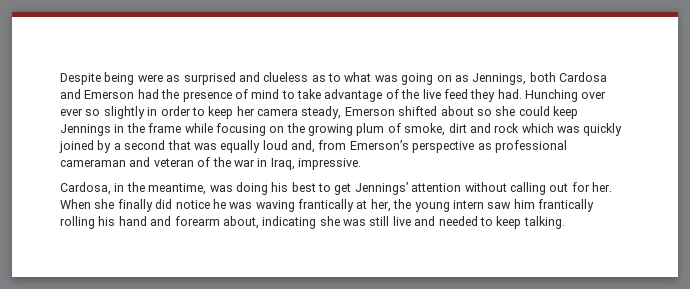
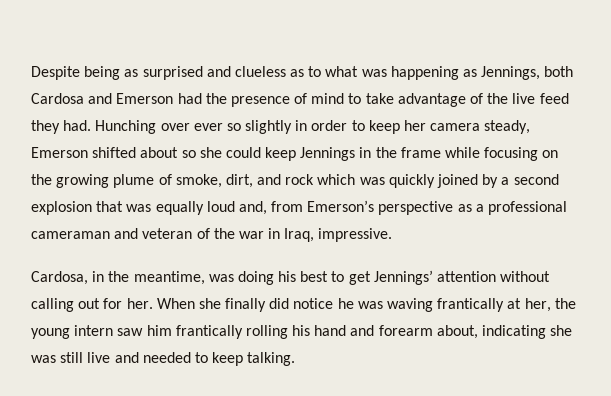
[137,74,163,82] were -> (121, 73) none
[401,73,452,85] going on -> [390,66,459,80] happening
[356,123,385,136] plum -> [113,174,155,188] plume
[448,123,467,133] dirt -> [225,174,253,188] dirt,
(166, 145) none -> [31,201,92,215] explosion
(492, 146) none -> [475,204,484,212] a

